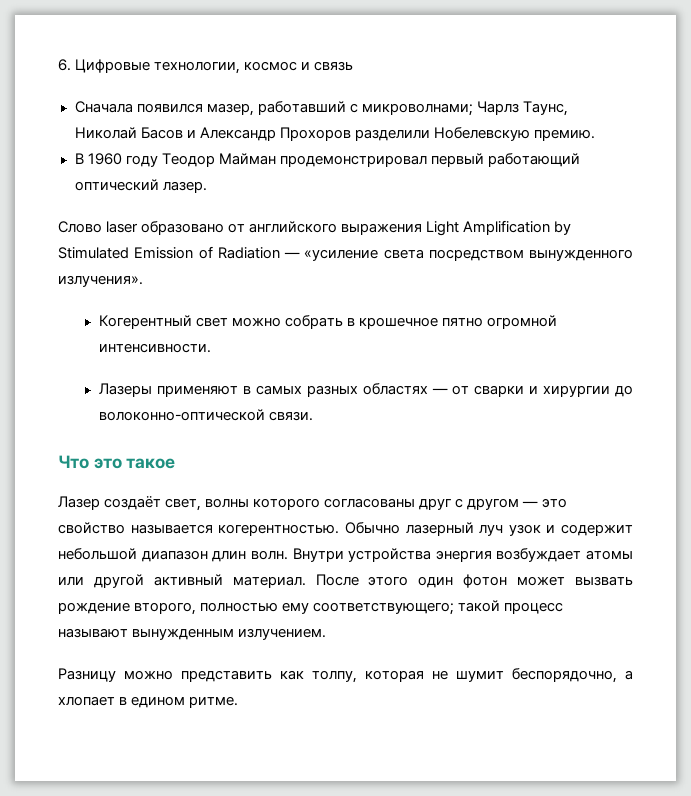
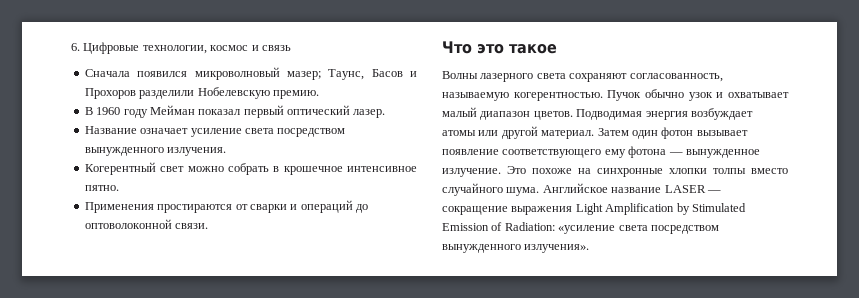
[206,101,568,116] [74,127,137,139] мазер, работавший с микроволнами; Чарлз Таунс, Николай -> [194,67,365,80] микроволновый мазер; Таунс,
[199,127,276,141] Александр -> (417, 74) none
[161,153,580,167] [74,179,207,193] [58,221,338,235] Теодор Майман продемонстрировал первый работающий оптический лазер. // Слово laser образовано от английского -> [149,105,386,118] [84,126,346,137] [84,147,227,156] [84,162,417,175] [84,185,119,191] [84,200,368,213] [84,219,209,229] [442,41,557,54] [442,71,723,82] [442,89,789,101] [442,107,753,120] [442,126,748,139] [442,146,760,158] [442,166,788,177] [442,183,721,196] [442,206,508,215] Мейман показал первый оптический лазер. // Название означает усиление света посредством вынужденного излучения. // Когерентный свет можно собрать в крошечное интенсивное пятно. // Применения простираются от сварки и операций до оптоволоконной связи. // Что это такое // Волны лазерного света сохраняют согласованность, называемую когерентностью. Пучок обычно узок и охватывает малый диапазон цветов. Подводимая энергия возбуждает атомы или другой материал. Затем один фотон вызывает появление соответствующего ему фотона — вынужденное излучение. Это похоже на синхронные хлопки толпы вместо случайного шума. Английское название LASER — сокращение
[217,247,300,259] Radiation — -> [504,222,555,231] Radiation:
[98,315,557,329] [98,343,211,353] [98,383,633,397] [98,409,313,421] [58,455,176,469] [58,496,567,511] [58,522,633,536] [58,548,633,562] [58,574,634,588] [58,600,564,615] [58,628,327,640] [58,668,633,683] [58,696,239,708] // Когерентный свет можно собрать в крошечное пятно огромной интенсивности. // Лазеры применяют в самых разных областях — от сварки и хирургии до волоконно-оптической связи. // Что это такое // Лазер создаёт свет, волны которого согласованы друг с другом — это свойство называется когерентностью. Обычно лазерный луч узок и содержит небольшой диапазон длин волн. Внутри устройства энергия возбуждает атомы или другой активный материал. После этого один фотон может вызвать рождение второго, полностью ему соответствующего; такой процесс называют вынужденным излучением. // Разницу можно представить как толпу, которая не шумит беспорядочно, а хлопает в едином ритме. -> (590, 248) none

